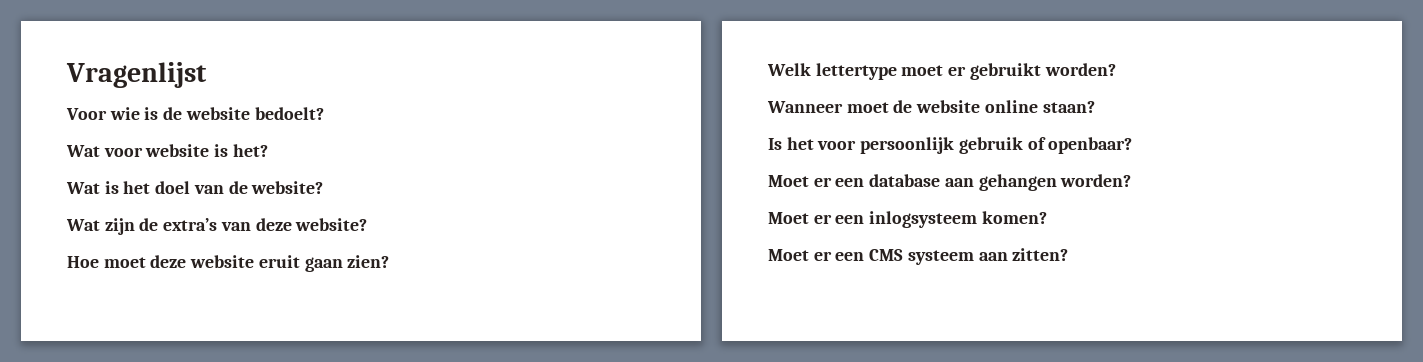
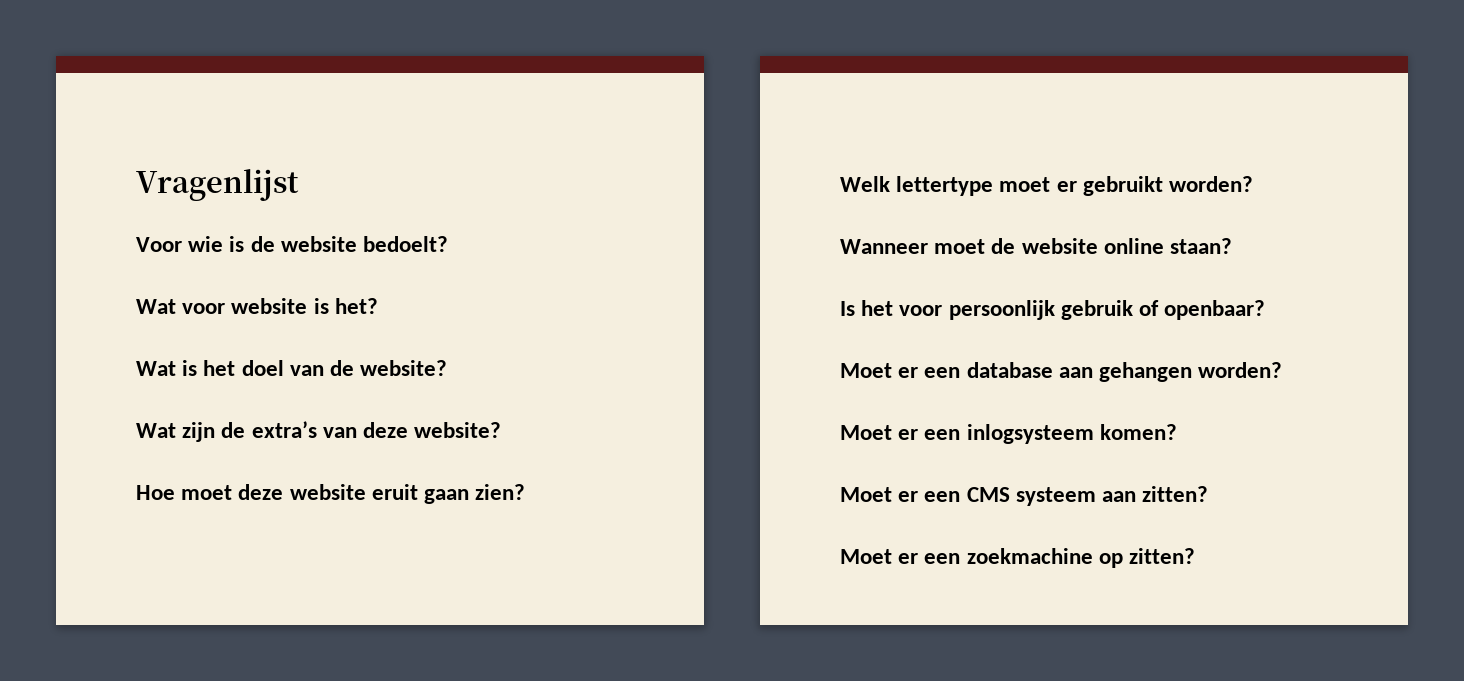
(1069, 254) none -> [840,548,1196,568] // Moet er een zoekmachine op zitten?

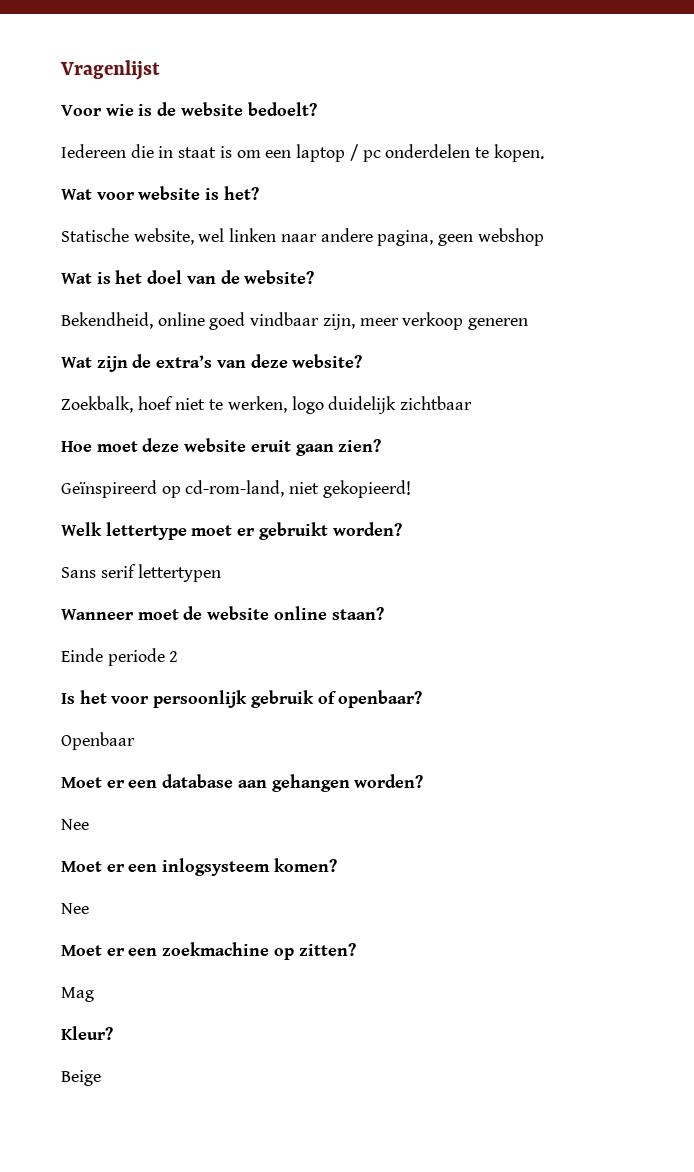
(449, 244) none -> [61,144,544,162] // Iedereen die in staat is om een laptop / pc onderdelen te kopen.
(378, 306) none -> [61,228,544,246] // Statische website, wel linken naar andere pagina, geen webshop
(448, 368) none -> [61,312,529,330] // Bekendheid, online goed vindbaar zijn, meer verkoop generen
(502, 430) none -> [61,396,473,414] // Zoekbalk, hoef niet te werken, logo duidelijk zichtbaar
(526, 492) none -> [61,480,411,498] // Geïnspireerd op cd-rom-land, niet gekopieerd!
(1254, 184) none -> [61,564,222,582] // Sans serif lettertypen
(1233, 246) none -> [61,648,179,666] // Einde periode 2
(1266, 310) none -> [61,732,135,750] // Openbaar
(1283, 370) none -> [61,819,89,830] // Nee
[840,486,1209,506] Moet er een CMS systeem aan zitten? -> [61,903,89,914] Nee
(1196, 556) none -> [61,987,94,1002] [61,1026,113,1040] [61,1070,101,1086] // Mag // Kleur? // Beige

